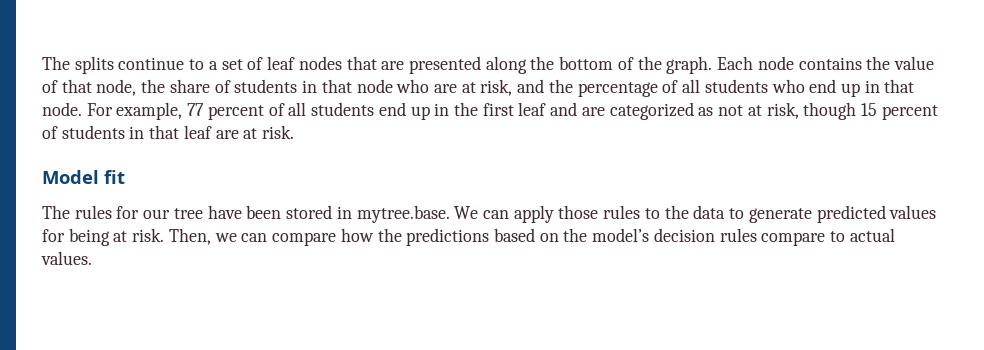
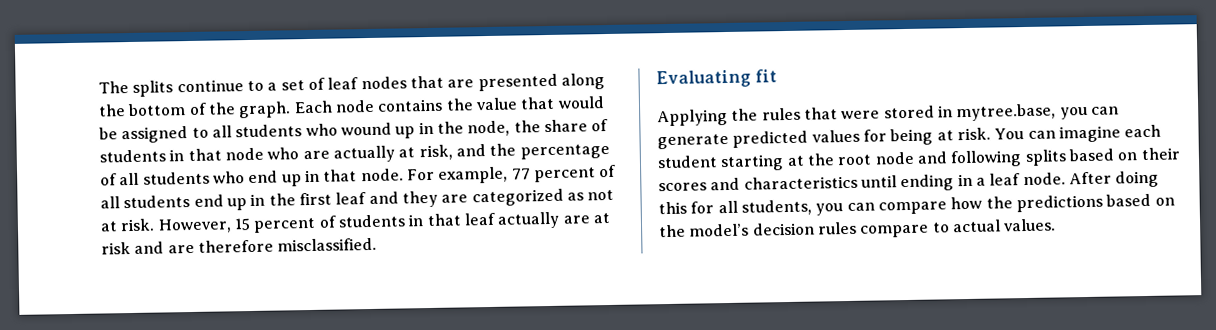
[42,79,92,93] of that -> [520,96,605,110] [99,121,464,144] that would be assigned to all students who wound up in the
(457, 88) none -> [332,145,395,163] actually
(578, 109) none -> [401,190,438,208] they
[766,102,857,120] risk, though -> [120,218,232,234] risk. However,
[215,125,295,139] [42,170,125,184] [42,205,745,223] are at risk. // Model fit // The rules for our tree have been stored in mytree.base. We can apply those rules to the data to -> [497,211,610,229] [101,237,378,255] [656,69,777,89] [657,103,1119,127] actually are at risk and are therefore misclassified. // Evaluating fit // Applying the rules that were stored in mytree.base, you can
[168,228,237,245] Then, we -> [994,124,1162,143] [657,147,1180,172] [658,170,1160,192] [658,199,844,216] You can imagine each student starting at the root node and following splits based on their scores and characteristics until ending in a leaf node. After doing this for all students, you

